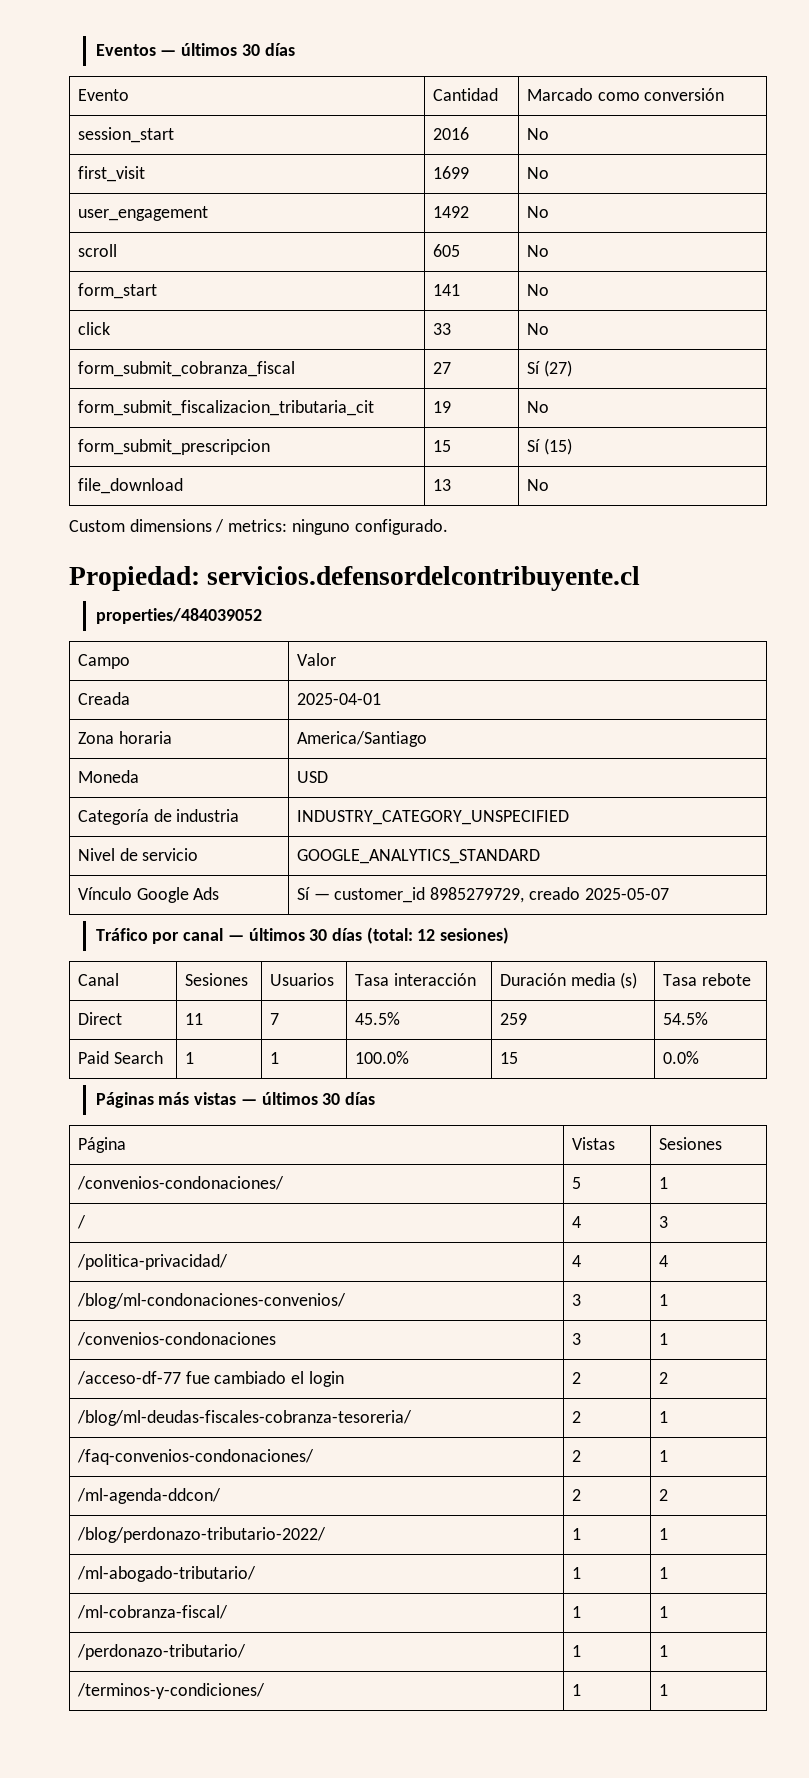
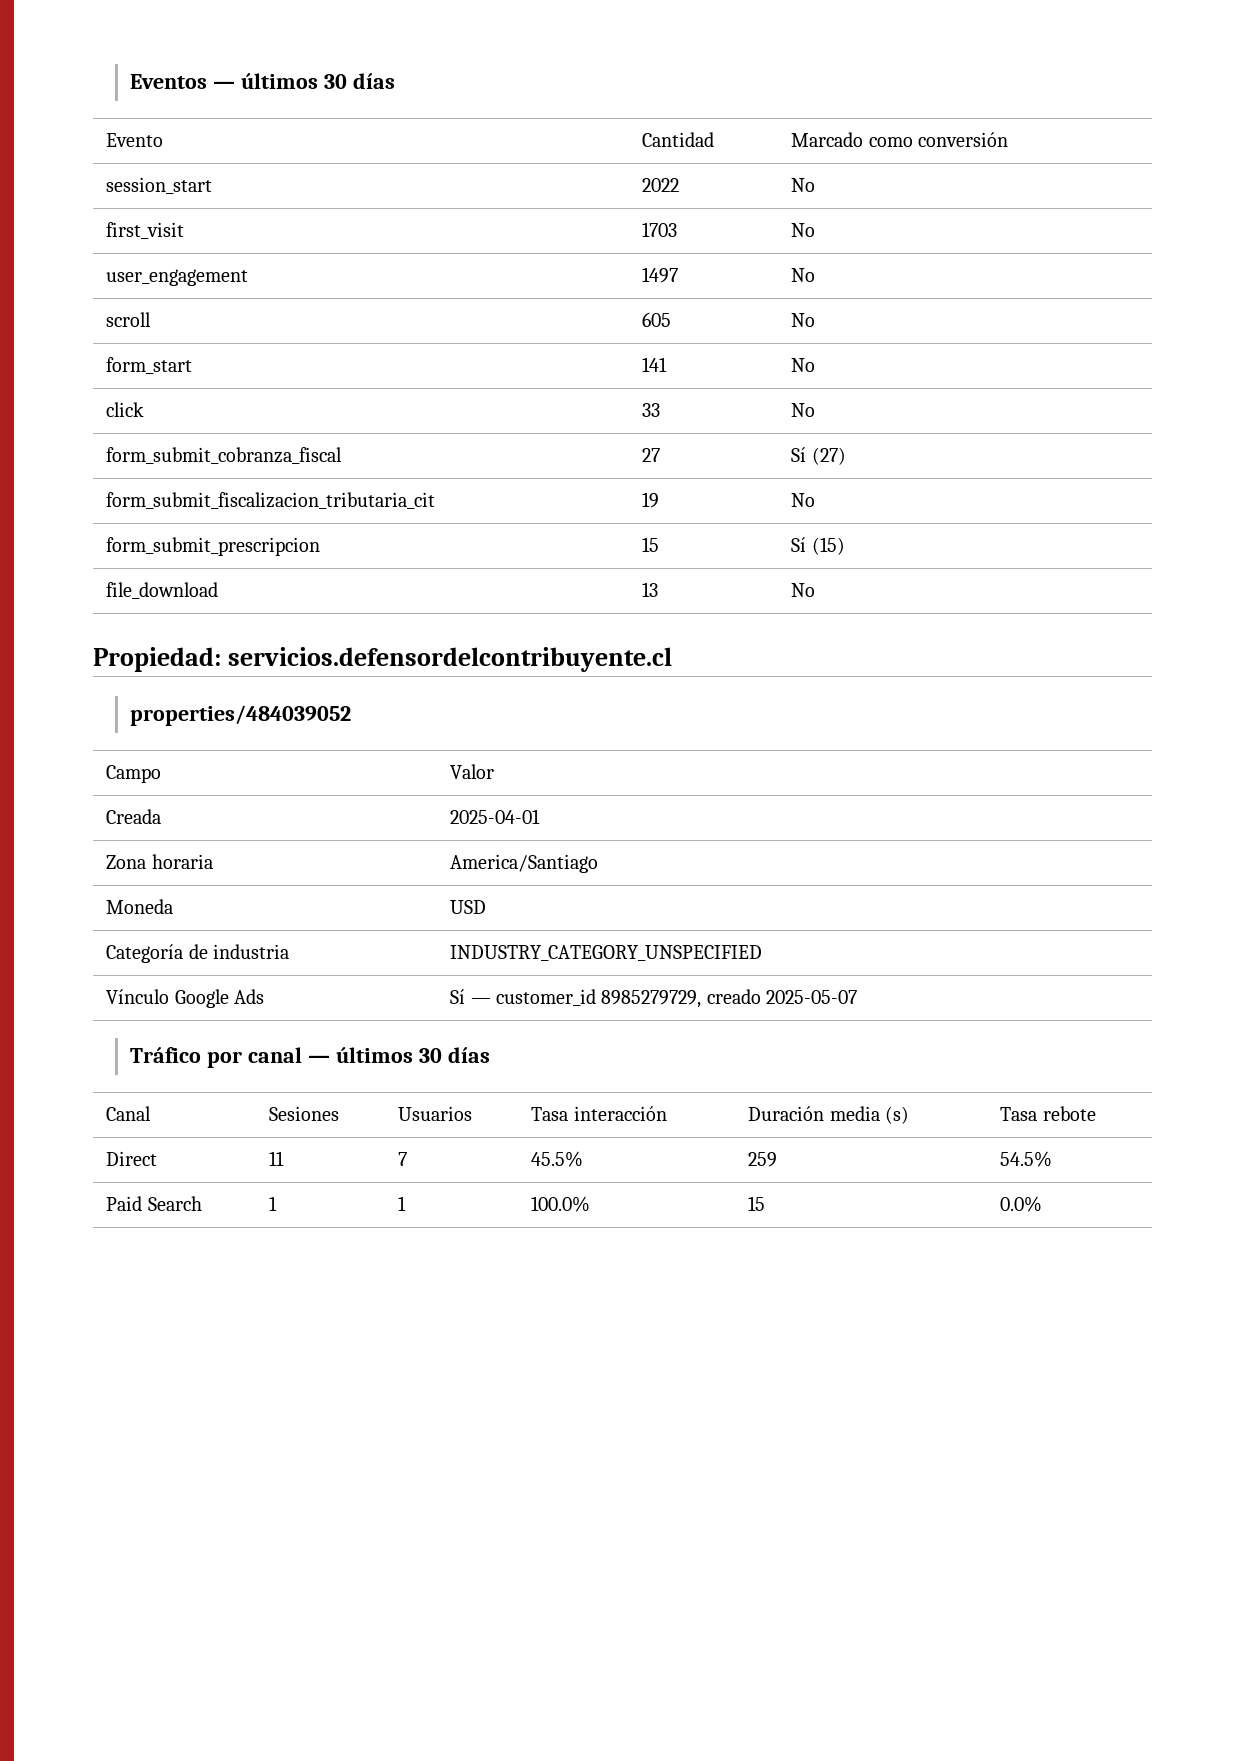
[433,127,470,140] 2016 -> [642,178,680,192] 2022
[433,166,470,179] 1699 -> [642,222,678,237] 1703
[433,206,470,218] 1492 -> [642,267,679,283] 1497
[69,519,448,535] // Custom dimensions / metrics: ninguno configurado. -> (816, 590) none
[78,848,199,861] [297,849,541,864] // Nivel de servicio | GOOGLE_ANALYTICS_STANDARD -> (763, 953) none
[366,927,510,944] (total: 12 sesiones) -> (491, 1055) none
[95,1092,375,1108] [78,1137,127,1153] [572,1137,616,1150] [659,1137,723,1150] [77,1176,285,1190] [572,1177,582,1189] [659,1177,669,1189] [77,1215,87,1229] [572,1216,582,1228] [659,1216,669,1228] [77,1254,229,1270] [572,1255,582,1267] [659,1255,669,1267] [77,1293,347,1309] [572,1294,582,1306] [659,1294,669,1306] [77,1332,277,1346] [572,1333,582,1345] [659,1333,669,1345] [77,1371,344,1387] [572,1372,582,1384] [659,1372,669,1384] [77,1410,413,1426] [572,1411,582,1423] [659,1411,669,1423] [77,1449,315,1465] [572,1450,582,1462] [659,1450,669,1462] [77,1488,222,1504] [572,1489,582,1501] [659,1489,669,1501] [77,1527,327,1543] [572,1528,582,1540] [659,1528,669,1540] [77,1566,257,1582] [572,1567,582,1579] [659,1567,669,1579] [77,1605,229,1619] [572,1606,582,1618] [659,1606,669,1618] [77,1644,247,1660] [572,1645,582,1657] [659,1645,669,1657] [77,1683,266,1699] [572,1684,582,1696] [659,1684,669,1696] // Páginas más vistas — últimos 30 días // Página | Vistas | Sesiones // /convenios-condonaciones/ | 5 | 1 // / | 4 | 3 // /politica-privacidad/ | 4 | 4 // /blog/ml-condonaciones-convenios/ | 3 | 1 // /convenios-condonaciones | 3 | 1 // /acceso-df-77 fue cambiado el login | 2 | 2 // /blog/ml-deudas-fiscales-cobranza-tesoreria/ | 2 | 1 // /faq-convenios-condonaciones/ | 2 | 1 // /ml-agenda-ddcon/ | 2 | 2 // /blog/perdonazo-tributario-2022/ | 1 | 1 // /ml-abogado-tributario/ | 1 | 1 // /ml-cobranza-fiscal/ | 1 | 1 // /perdonazo-tributario/ | 1 | 1 // /terminos-y-condiciones/ | 1 | 1 -> (1043, 1204) none

